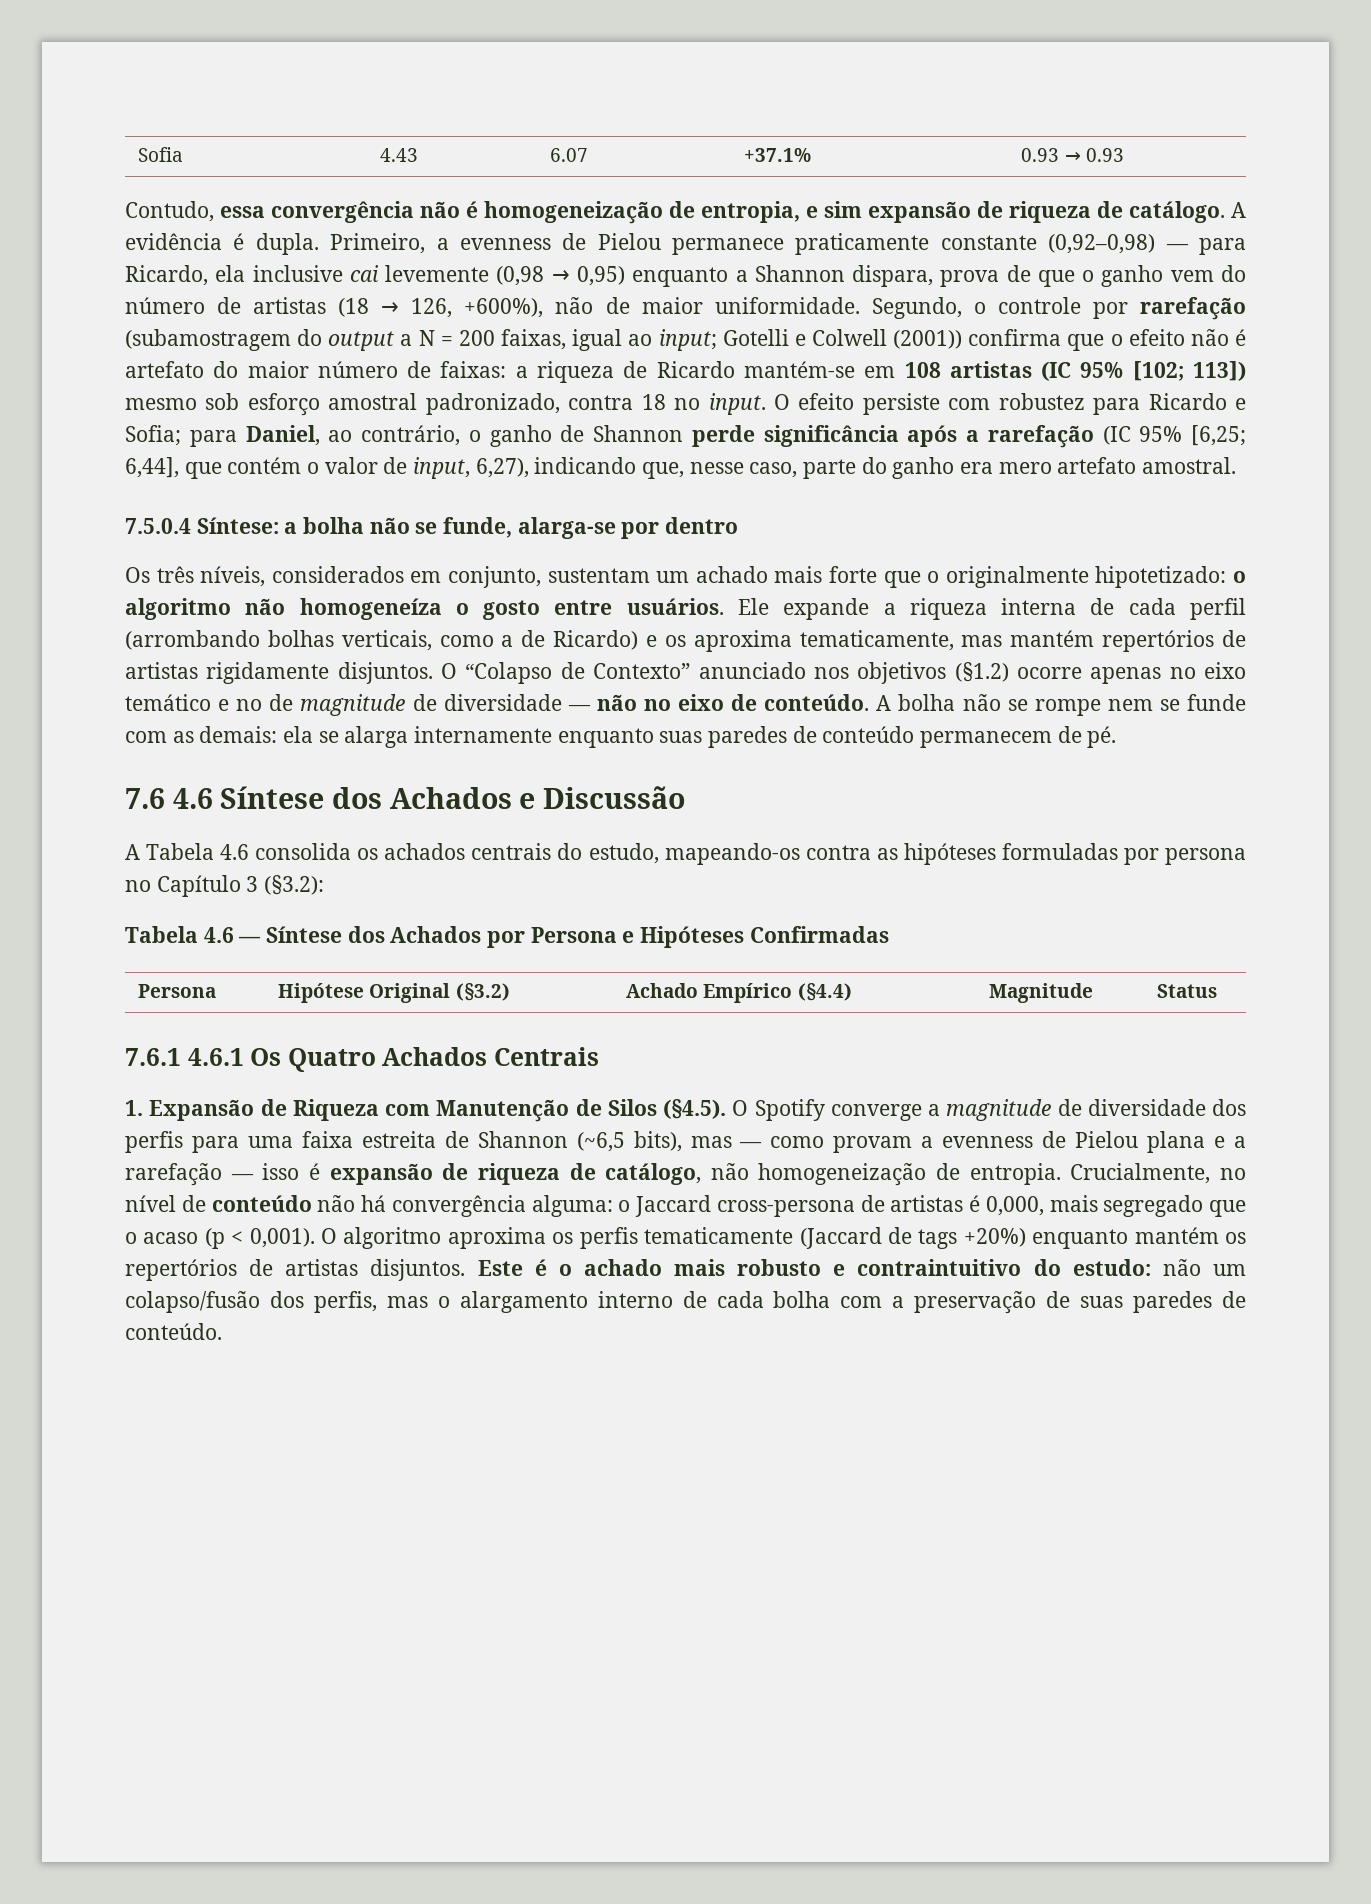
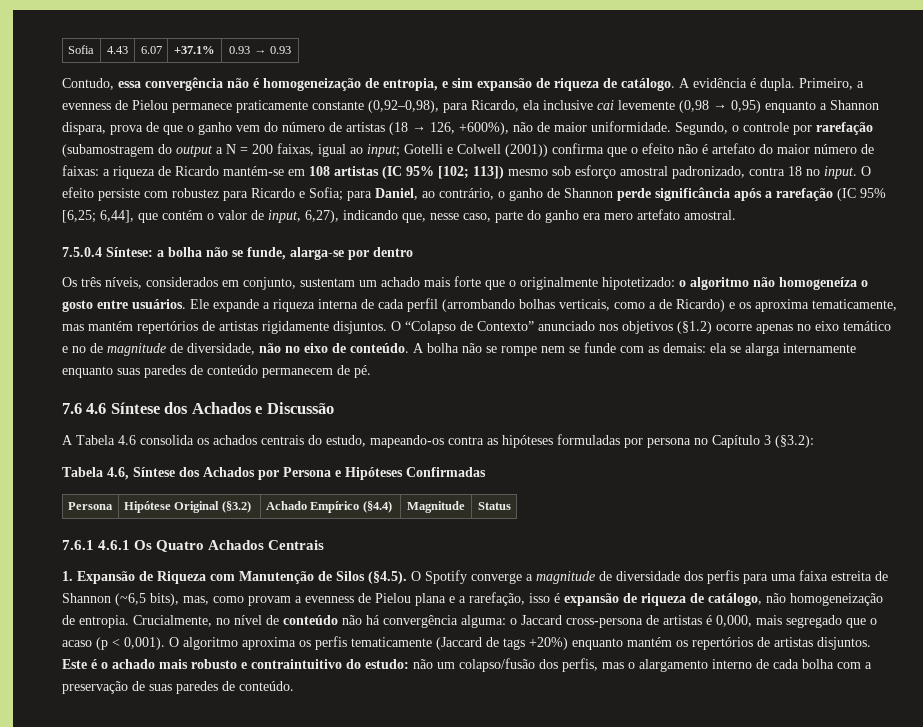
[1048,234,1189,254] (0,92–0,98) — -> [368,100,439,113] (0,92–0,98),
[443,694,591,711] diversidade — -> [187,343,255,355] diversidade,
[203,927,262,943] 4.6 — -> [107,467,129,480] 4.6,
[690,1136,763,1148] mas — -> [183,596,209,605] mas,
[125,1163,254,1186] rarefação — -> [469,592,525,606] rarefação,

